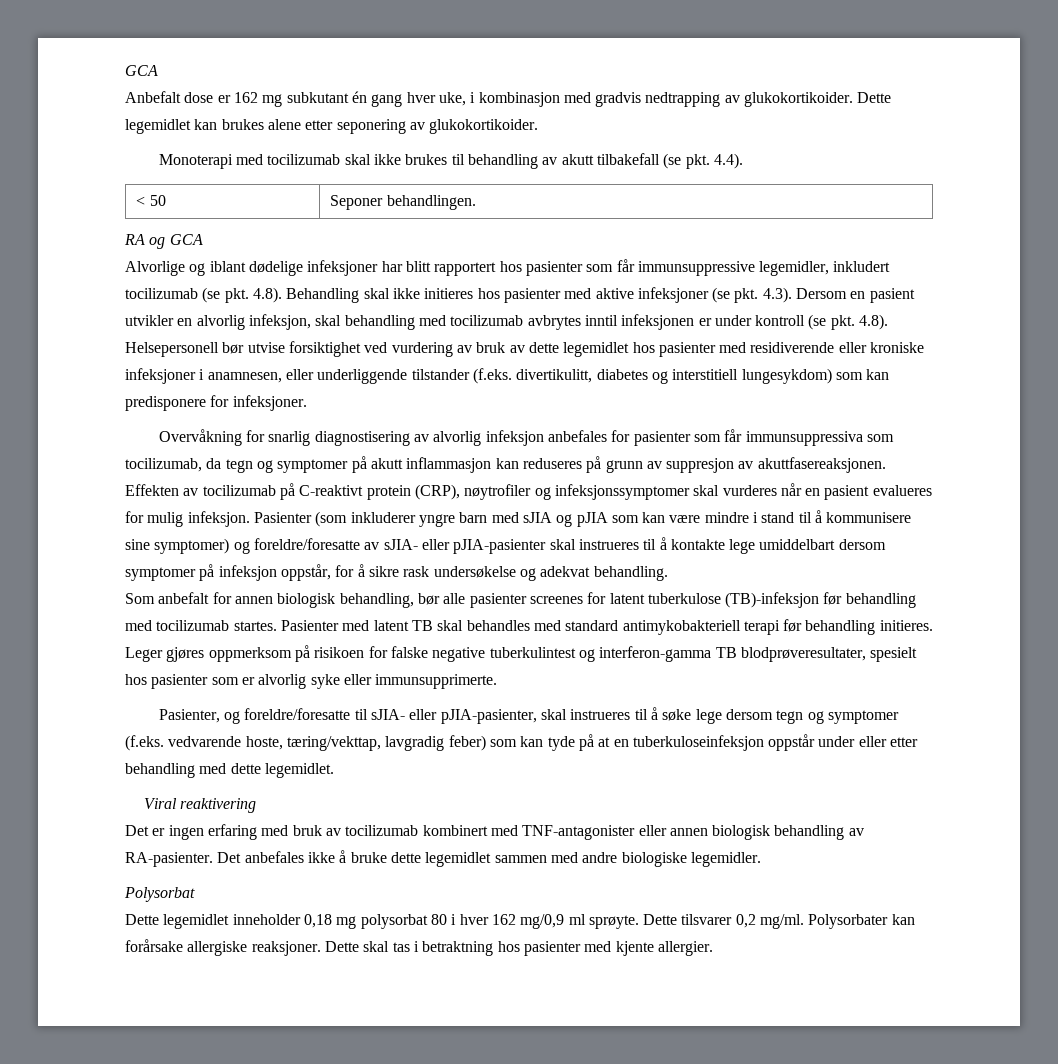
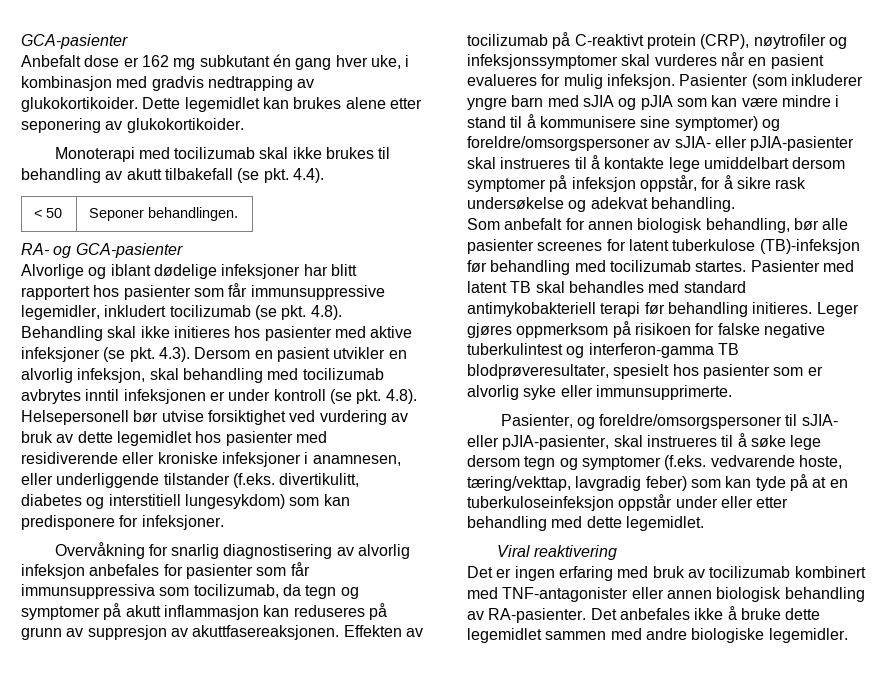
[125,65,158,76] GCA -> [21,34,128,49] GCA-pasienter
[124,234,203,249] RA og GCA -> [21,243,183,258] RA- og GCA-pasienter
[253,538,360,550] foreldre/foresatte -> [467,136,650,151] foreldre/omsorgspersoner
[244,708,351,720] foreldre/foresatte -> [599,414,783,429] foreldre/omsorgspersoner
[124,887,195,902] [125,914,915,929] [125,939,713,956] // Polysorbat // Dette legemidlet inneholder 0,18 mg polysorbat 80 i hver 162 mg/0,9 ml sprøyte. Dette tilsvarer 0,2 mg/ml. Polysorbater kan forårsake allergiske reaksjoner. Dette skal tas i betraktning hos pasienter med kjente allergier. -> (848, 635) none

